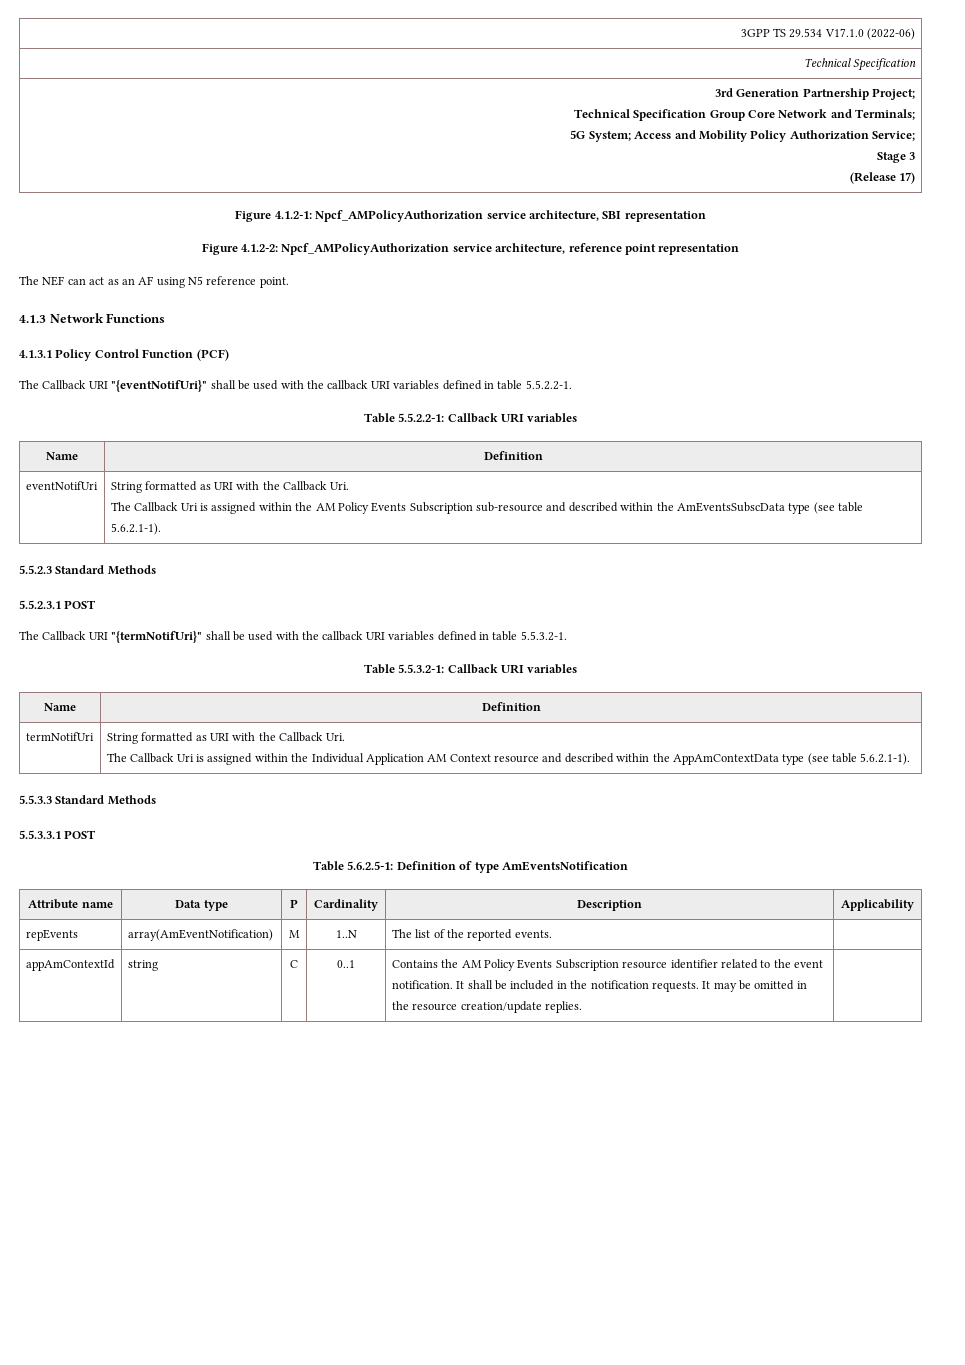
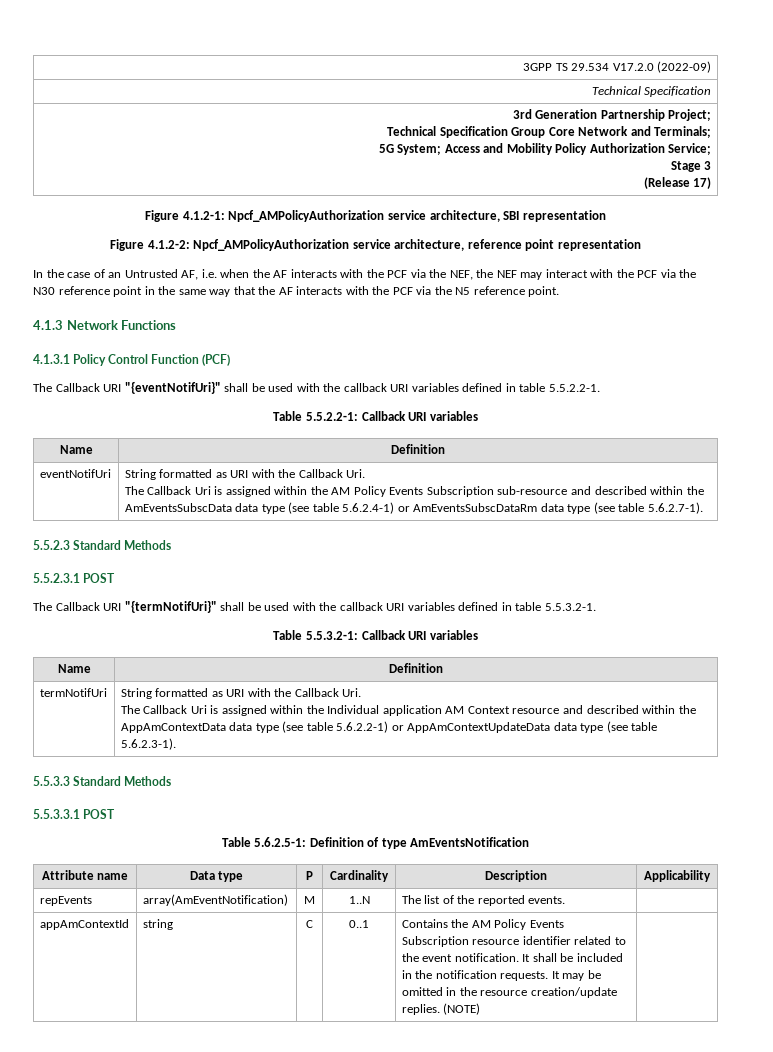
[824,28,916,40] V17.1.0 (2022-06) -> [612,61,712,73] V17.2.0 (2022-09)
[19,276,185,288] The NEF can act as an AF using -> [33,269,697,280] [33,286,452,297] In the case of an Untrusted AF, i.e. when the AF interacts with the PCF via the NEF, the NEF may interact with the PCF via the N30 reference point in the same way that the AF interacts with the PCF via the
[788,502,864,514] [110,523,161,535] type (see table 5.6.2.1-1). -> [235,502,703,514] data type (see table 5.6.2.4-1) or AmEventsSubscDataRm data type (see table 5.6.2.7-1).
[365,753,424,765] Application -> [382,705,442,716] application
[782,753,911,765] type (see table 5.6.2.1-1). -> [229,721,658,733] [120,738,176,750] data type (see table 5.6.2.2-1) or AppAmContextUpdateData data type (see table 5.6.2.3-1).
(583, 1007) none -> [443,1003,481,1015] (NOTE)

